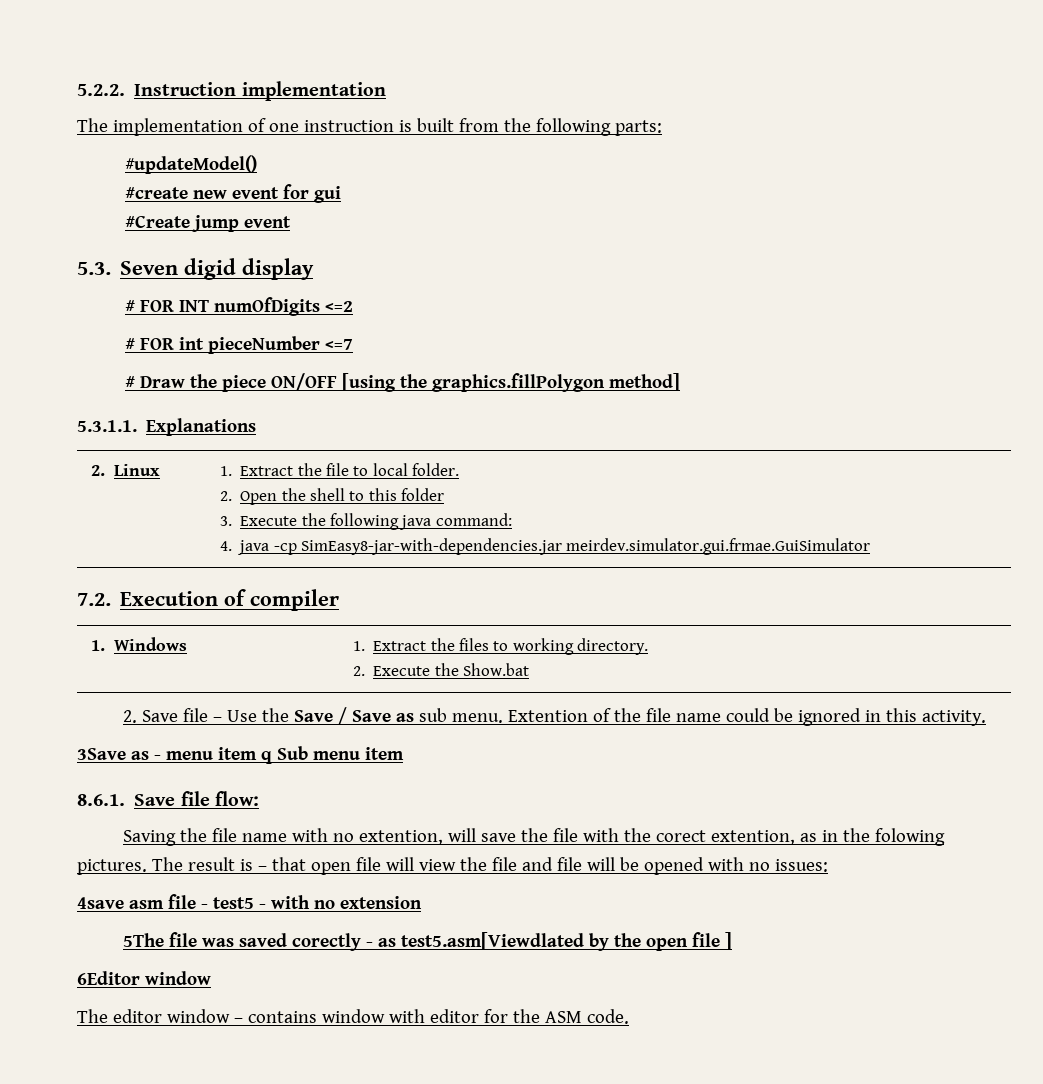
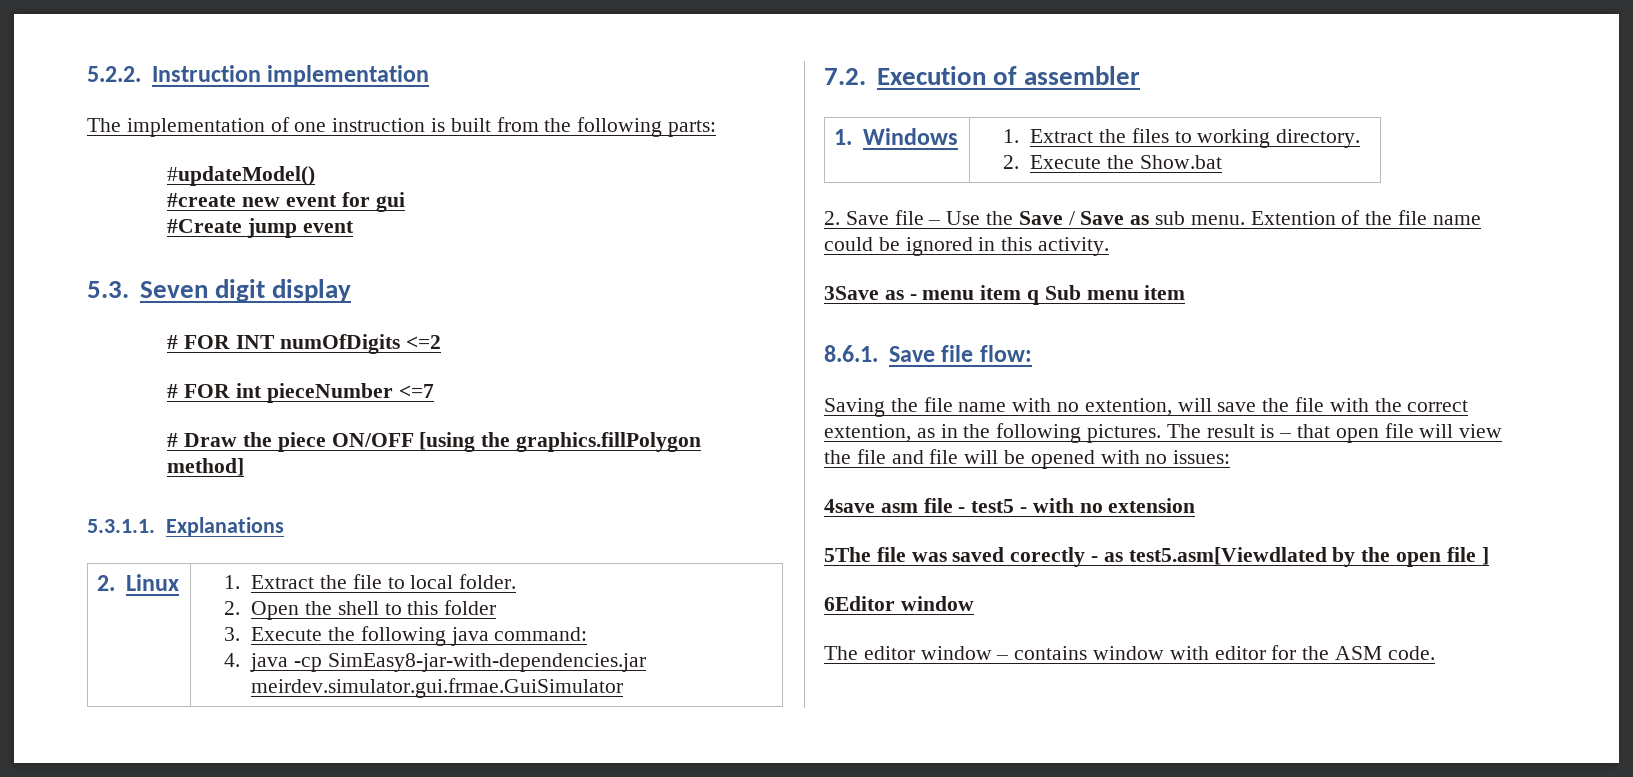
[184,258,237,280] digid -> [215,279,266,302] digit
[250,589,340,611] compiler -> [1024,66,1141,85] assembler
[655,830,706,842] corect -> [1407,400,1469,412] correct
[874,828,945,846] folowing -> [996,423,1082,443] following

